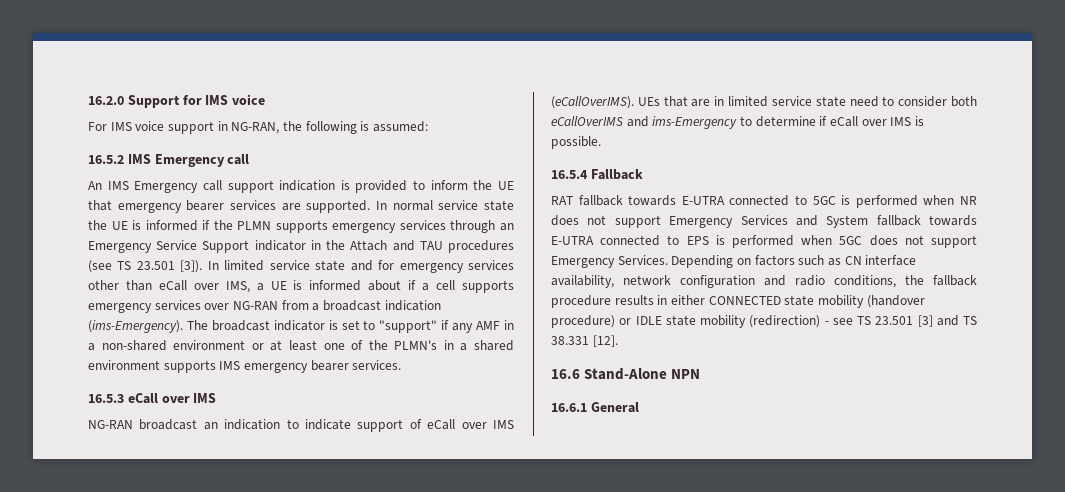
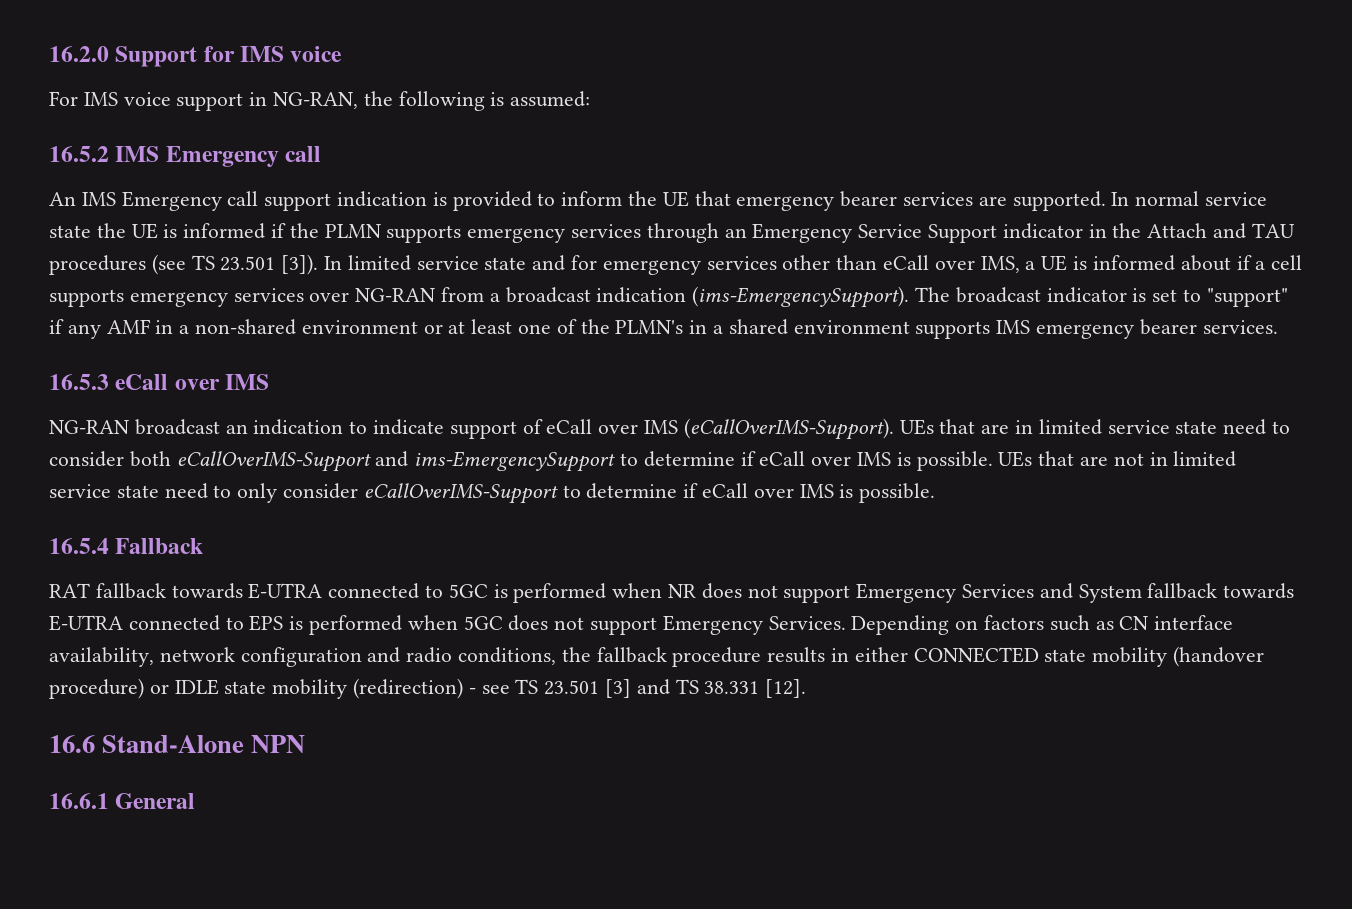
[88,320,183,333] (ims-Emergency). -> [692,286,910,308] (ims-EmergencySupport).
[551,96,634,109] (eCallOverIMS). -> [683,418,894,440] (eCallOverIMS-Support).
[551,116,738,129] eCallOverIMS and ims-Emergency -> [176,451,1237,472] [49,483,558,504] eCallOverIMS-Support and ims-EmergencySupport to determine if eCall over IMS is possible. UEs that are not in limited service state need to only consider eCallOverIMS-Support

